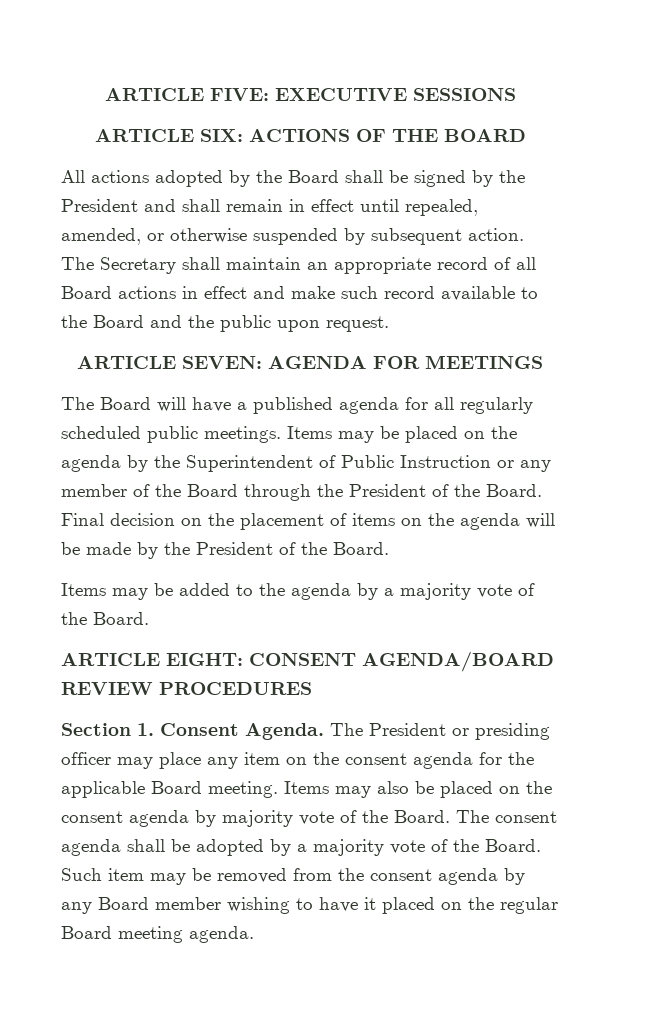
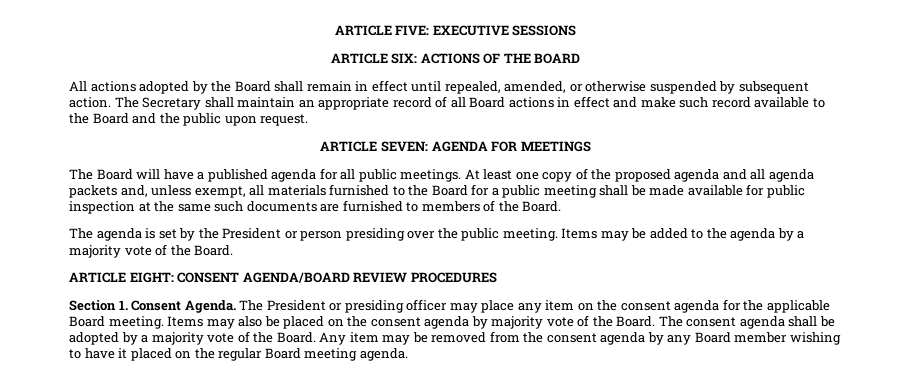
[389,170,525,187] [61,199,220,212] be signed by the President and shall -> (304, 86) none
[460,397,533,414] [61,426,517,443] [61,455,551,472] [61,484,542,501] [61,513,555,530] [61,542,389,559] regularly scheduled public meetings. Items may be placed on the agenda by the Superintendent of Public Instruction or any member of the Board through the President of the Board. Final decision on the placement of items on the agenda will be made by the President of the Board. // -> [358,168,814,182] [69,184,805,198] [69,200,562,214] [69,228,558,241] public meetings. At least one copy of the proposed agenda and all agenda packets and, unless exempt, all materials furnished to the Board for a public meeting shall be made available for public inspection at the same such documents are furnished to members of the Board. // The agenda is set by the President or person presiding over the public meeting.
[61,868,102,881] Such -> [319,332,347,345] Any

